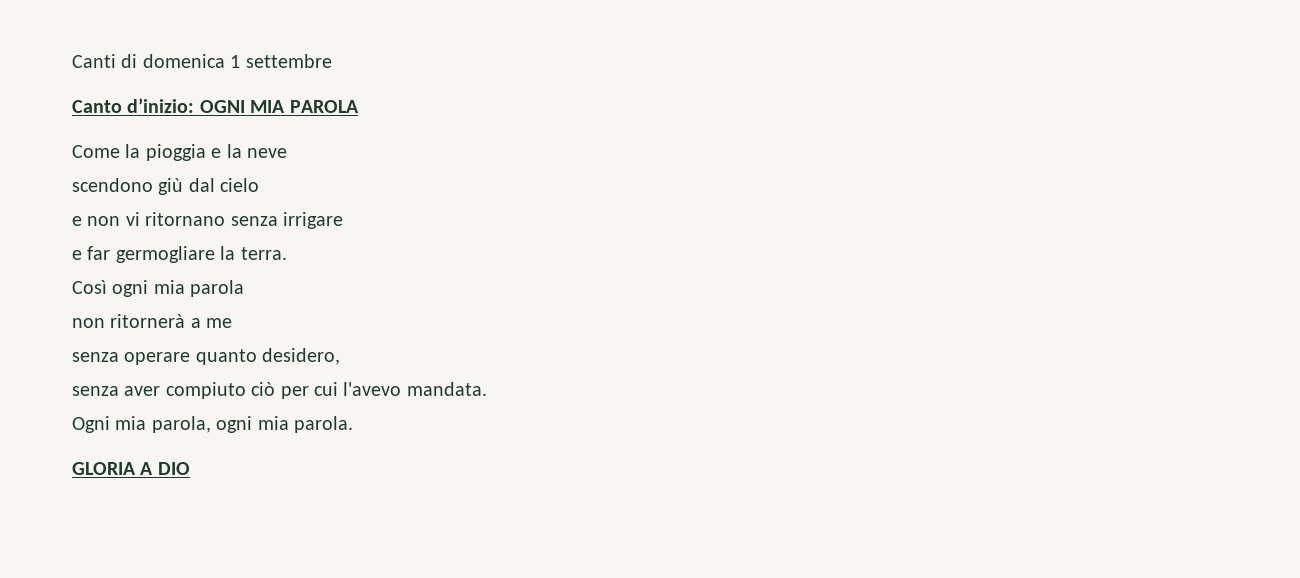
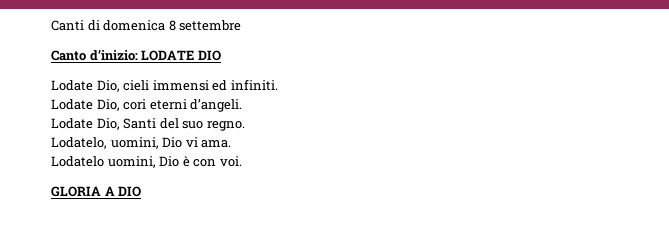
[230,55,241,68] 1 -> [168,20,176,31] 8
[199,100,359,113] [72,144,287,161] [72,178,260,195] [72,212,343,229] [72,246,287,263] [72,280,245,297] [72,314,233,328] [72,348,341,365] [72,382,487,399] [72,416,353,433] OGNI MIA PAROLA // Come la pioggia e la neve // scendono giù dal cielo // e non vi ritornano senza irrigare // e far germogliare la terra. // Così ogni mia parola // non ritornerà a me // senza operare quanto desidero, // senza aver compiuto ciò per cui l'avevo mandata. // Ogni mia parola, ogni mia parola. -> [141,50,221,61] [51,79,278,92] [51,99,243,112] [51,118,245,131] [51,137,232,149] [51,156,242,168] LODATE DIO // Lodate Dio, cieli immensi ed infiniti. // Lodate Dio, cori eterni d’angeli. // Lodate Dio, Santi del suo regno. // Lodatelo, uomini, Dio vi ama. // Lodatelo uomini, Dio è con voi.

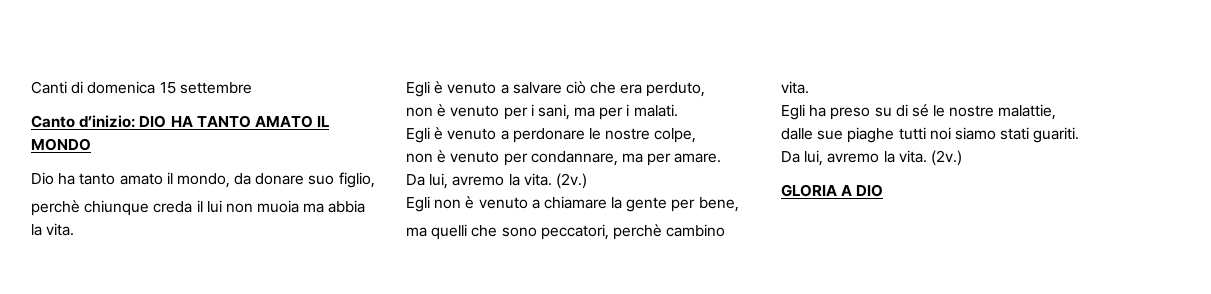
[168,20,176,31] 8 -> [159,82,176,94] 15
[141,50,221,61] [51,79,278,92] [51,99,243,112] [51,118,245,131] [51,137,232,149] [51,156,242,168] LODATE DIO // Lodate Dio, cieli immensi ed infiniti. // Lodate Dio, cori eterni d’angeli. // Lodate Dio, Santi del suo regno. // Lodatelo, uomini, Dio vi ama. // Lodatelo uomini, Dio è con voi. -> [139,115,330,128] [31,138,91,151] [31,172,375,188] [31,200,366,216] [31,223,75,236] [406,81,706,97] [406,104,678,120] [406,127,697,143] [406,150,722,166] [406,173,587,189] [406,196,739,212] [406,224,726,240] [781,81,809,94] [781,104,1057,120] [781,127,1080,143] [781,150,962,166] DIO HA TANTO AMATO IL MONDO // Dio ha tanto amato il mondo, da donare suo figlio, // perchè chiunque creda il lui non muoia ma abbia la vita. // Egli è venuto a salvare ciò che era perduto, // non è venuto per i sani, ma per i malati. // Egli è venuto a perdonare le nostre colpe, // non è venuto per condannare, ma per amare. // Da lui, avremo la vita. (2v.) // Egli non è venuto a chiamare la gente per bene, // ma quelli che sono peccatori, perchè cambino vita. // Egli ha preso su di sé le nostre malattie, // dalle sue piaghe tutti noi siamo stati guariti. // Da lui, avremo la vita. (2v.)

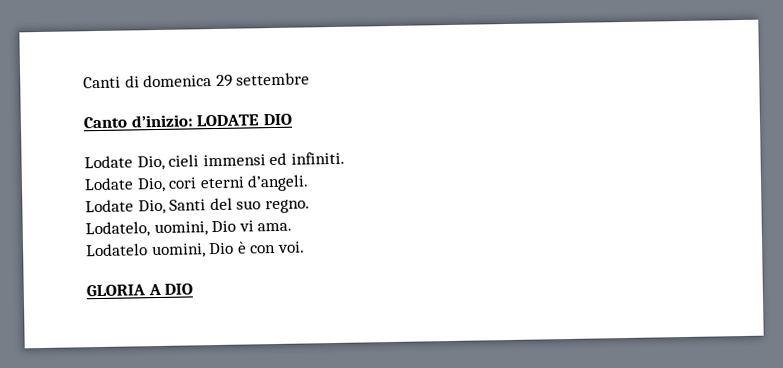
[159,82,176,94] 15 -> [215,74,233,87] 29
[139,115,330,128] [31,138,91,151] [31,172,375,188] [31,200,366,216] [31,223,75,236] [406,81,706,97] [406,104,678,120] [406,127,697,143] [406,150,722,166] [406,173,587,189] [406,196,739,212] [406,224,726,240] [781,81,809,94] [781,104,1057,120] [781,127,1080,143] [781,150,962,166] DIO HA TANTO AMATO IL MONDO // Dio ha tanto amato il mondo, da donare suo figlio, // perchè chiunque creda il lui non muoia ma abbia la vita. // Egli è venuto a salvare ciò che era perduto, // non è venuto per i sani, ma per i malati. // Egli è venuto a perdonare le nostre colpe, // non è venuto per condannare, ma per amare. // Da lui, avremo la vita. (2v.) // Egli non è venuto a chiamare la gente per bene, // ma quelli che sono peccatori, perchè cambino vita. // Egli ha preso su di sé le nostre malattie, // dalle sue piaghe tutti noi siamo stati guariti. // Da lui, avremo la vita. (2v.) -> [196,113,292,127] [84,151,345,171] [84,174,310,193] [85,197,310,215] [85,220,293,238] [85,241,305,259] LODATE DIO // Lodate Dio, cieli immensi ed infiniti. // Lodate Dio, cori eterni d’angeli. // Lodate Dio, Santi del suo regno. // Lodatelo, uomini, Dio vi ama. // Lodatelo uomini, Dio è con voi.

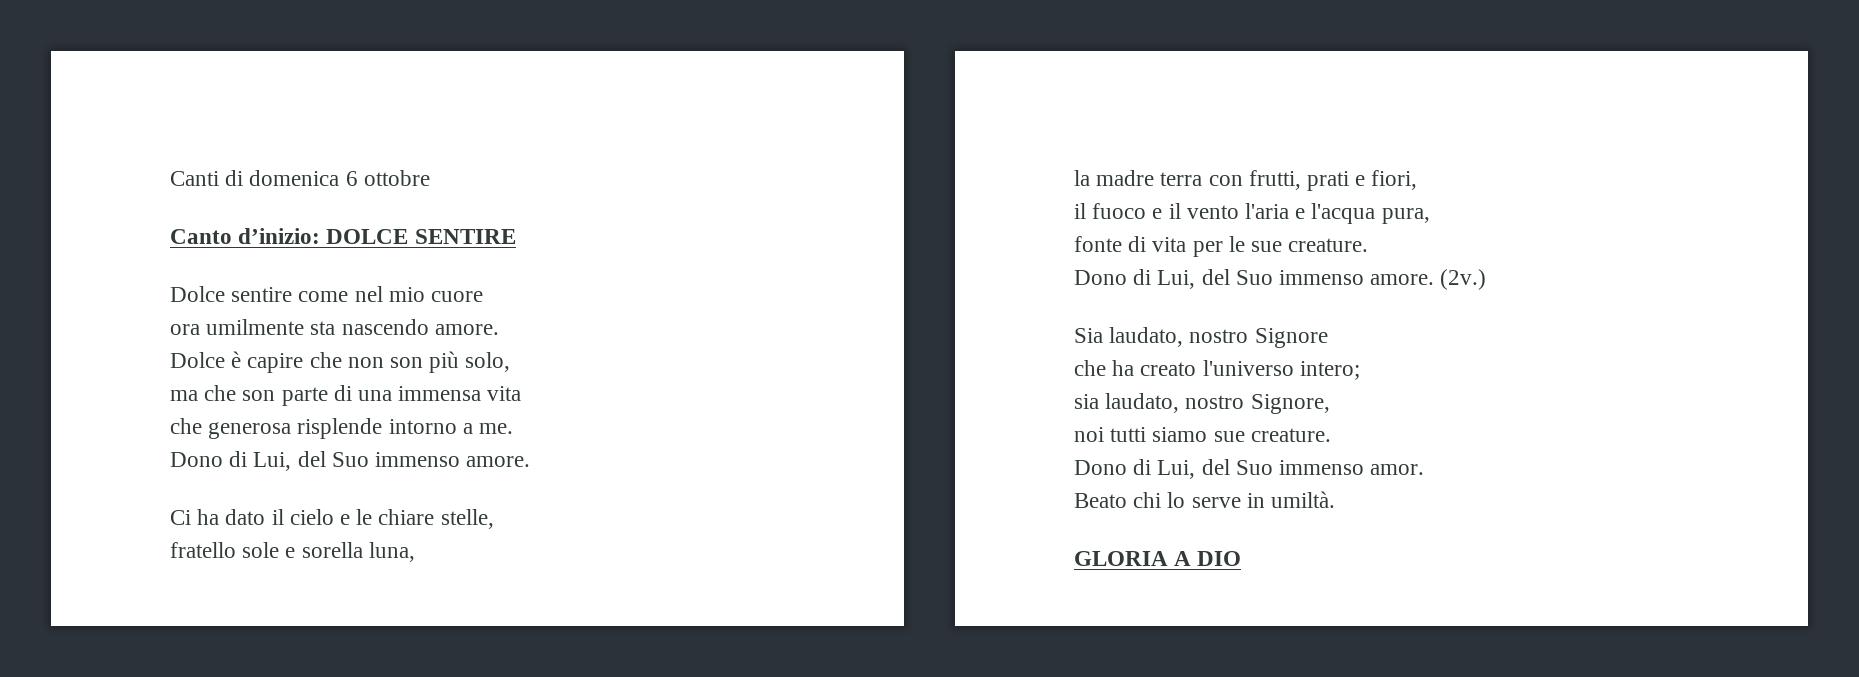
[215,72,311,87] 29 settembre -> [345,170,430,186] 6 ottobre
[196,113,292,127] [84,151,345,171] [84,174,310,193] [85,197,310,215] [85,220,293,238] [85,241,305,259] LODATE DIO // Lodate Dio, cieli immensi ed infiniti. // Lodate Dio, cori eterni d’angeli. // Lodate Dio, Santi del suo regno. // Lodatelo, uomini, Dio vi ama. // Lodatelo uomini, Dio è con voi. -> [326,229,516,244] [170,286,484,302] [170,319,499,335] [170,351,511,373] [170,385,522,406] [170,418,514,439] [170,451,531,471] [170,509,494,529] [170,542,415,562] [1074,170,1418,191] [1074,203,1430,224] [1074,236,1369,257] [1074,269,1487,290] [1074,327,1328,348] [1074,360,1360,380] [1074,393,1330,414] [1074,427,1331,442] [1074,459,1425,479] [1074,491,1336,508] DOLCE SENTIRE // Dolce sentire come nel mio cuore // ora umilmente sta nascendo amore. // Dolce è capire che non son più solo, // ma che son parte di una immensa vita // che generosa risplende intorno a me. // Dono di Lui, del Suo immenso amore. // Ci ha dato il cielo e le chiare stelle, // fratello sole e sorella luna, // la madre terra con frutti, prati e fiori, // il fuoco e il vento l'aria e l'acqua pura, // fonte di vita per le sue creature. // Dono di Lui, del Suo immenso amore. (2v.) // Sia laudato, nostro Signore // che ha creato l'universo intero; // sia laudato, nostro Signore, // noi tutti siamo sue creature. // Dono di Lui, del Suo immenso amor. // Beato chi lo serve in umiltà.

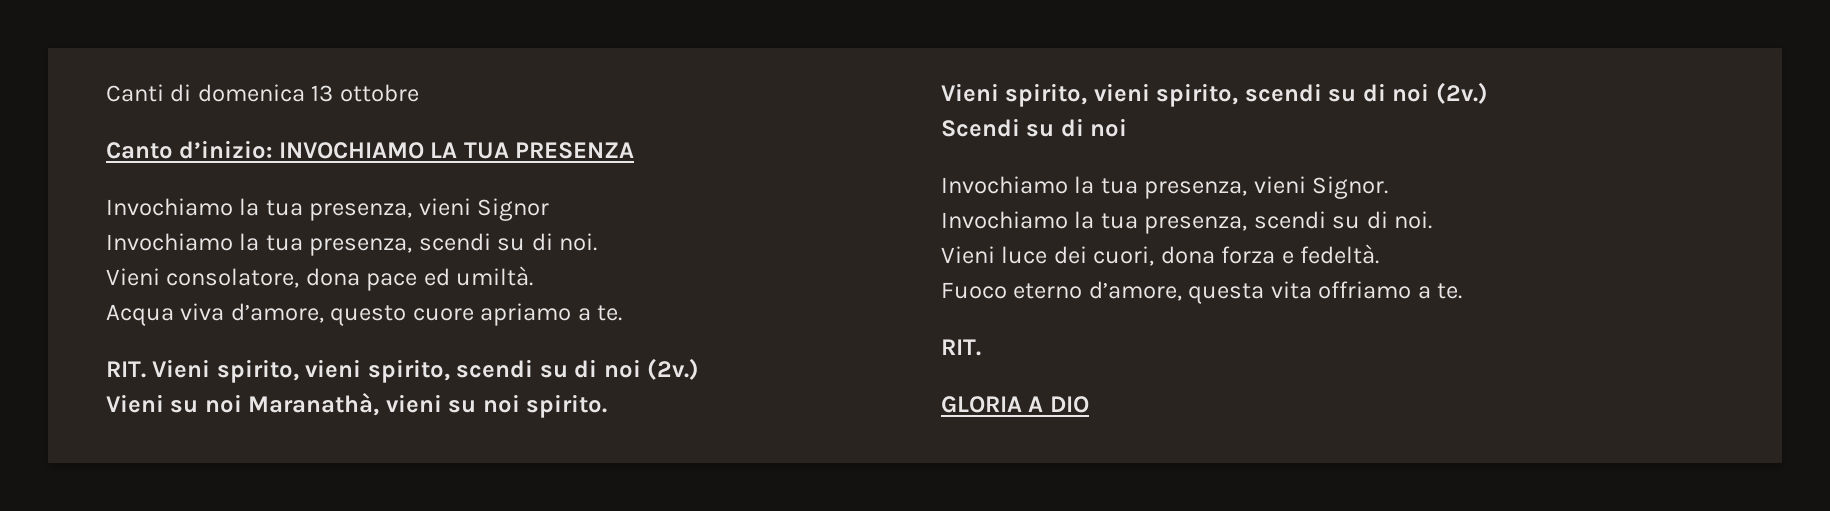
[345,171,358,186] 6 -> [311,85,334,102] 13
[326,229,516,244] [170,286,484,302] [170,319,499,335] [170,351,511,373] [170,385,522,406] [170,418,514,439] [170,451,531,471] [170,509,494,529] [170,542,415,562] [1074,170,1418,191] [1074,203,1430,224] [1074,236,1369,257] [1074,269,1487,290] [1074,327,1328,348] [1074,360,1360,380] [1074,393,1330,414] [1074,427,1331,442] [1074,459,1425,479] [1074,491,1336,508] DOLCE SENTIRE // Dolce sentire come nel mio cuore // ora umilmente sta nascendo amore. // Dolce è capire che non son più solo, // ma che son parte di una immensa vita // che generosa risplende intorno a me. // Dono di Lui, del Suo immenso amore. // Ci ha dato il cielo e le chiare stelle, // fratello sole e sorella luna, // la madre terra con frutti, prati e fiori, // il fuoco e il vento l'aria e l'acqua pura, // fonte di vita per le sue creature. // Dono di Lui, del Suo immenso amore. (2v.) // Sia laudato, nostro Signore // che ha creato l'universo intero; // sia laudato, nostro Signore, // noi tutti siamo sue creature. // Dono di Lui, del Suo immenso amor. // Beato chi lo serve in umiltà. -> [278,142,635,159] [106,198,550,221] [106,233,598,256] [106,266,534,291] [106,303,623,326] [106,358,700,383] [106,393,608,418] [941,82,1488,107] [941,118,1128,137] [941,176,1389,199] [941,211,1433,234] [941,244,1380,266] [941,281,1463,304] [941,339,981,356] INVOCHIAMO LA TUA PRESENZA // Invochiamo la tua presenza, vieni Signor // Invochiamo la tua presenza, scendi su di noi. // Vieni consolatore, dona pace ed umiltà. // Acqua viva d’amore, questo cuore apriamo a te. // RIT. Vieni spirito, vieni spirito, scendi su di noi (2v.) // Vieni su noi Maranathà, vieni su noi spirito. // Vieni spirito, vieni spirito, scendi su di noi (2v.) // Scendi su di noi // Invochiamo la tua presenza, vieni Signor. // Invochiamo la tua presenza, scendi su di noi. // Vieni luce dei cuori, dona forza e fedeltà. // Fuoco eterno d’amore, questa vita offriamo a te. // RIT.

